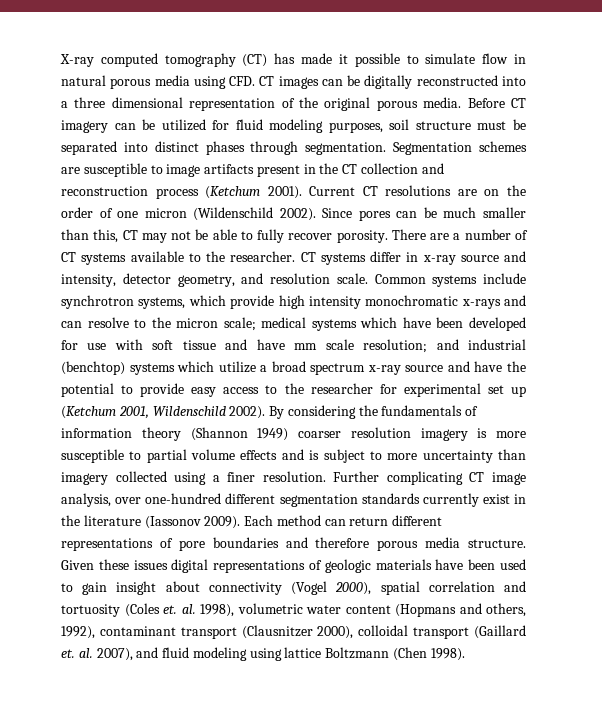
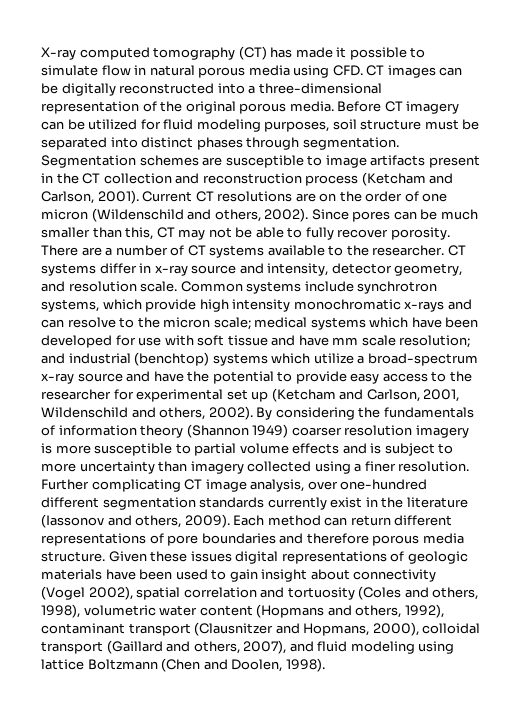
[74,97,183,108] three dimensional -> [258,83,382,94] three-dimensional
[205,186,261,199] (Ketchum -> [361,172,454,186] [41,191,94,204] (Ketcham and Carlson,
(274, 214) none -> [187,209,261,222] and others,
[271,361,366,375] broad spectrum -> [367,353,478,366] broad-spectrum
[61,406,226,419] (Ketchum 2001, Wildenschild -> [271,388,460,402] [41,407,206,420] (Ketcham and Carlson, 2001, Wildenschild and others,
(201, 522) none -> [107,515,182,528] and others,
[335,582,372,595] 2000), -> [88,586,133,600] 2002),
[163,604,196,614] et. al. -> [404,587,479,600] and others,
(313, 632) none -> [275,623,370,636] and Hopmans,
[61,648,93,658] et. al. -> [166,641,240,654] and others,
(428, 654) none -> [203,659,283,672] and Doolen,

